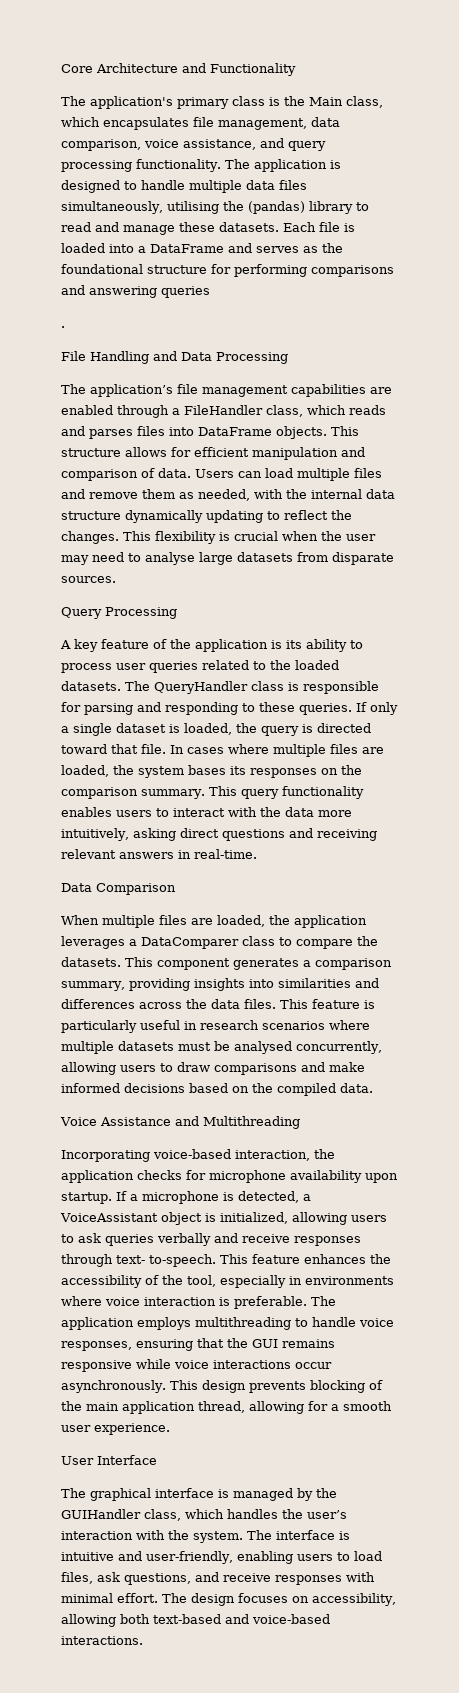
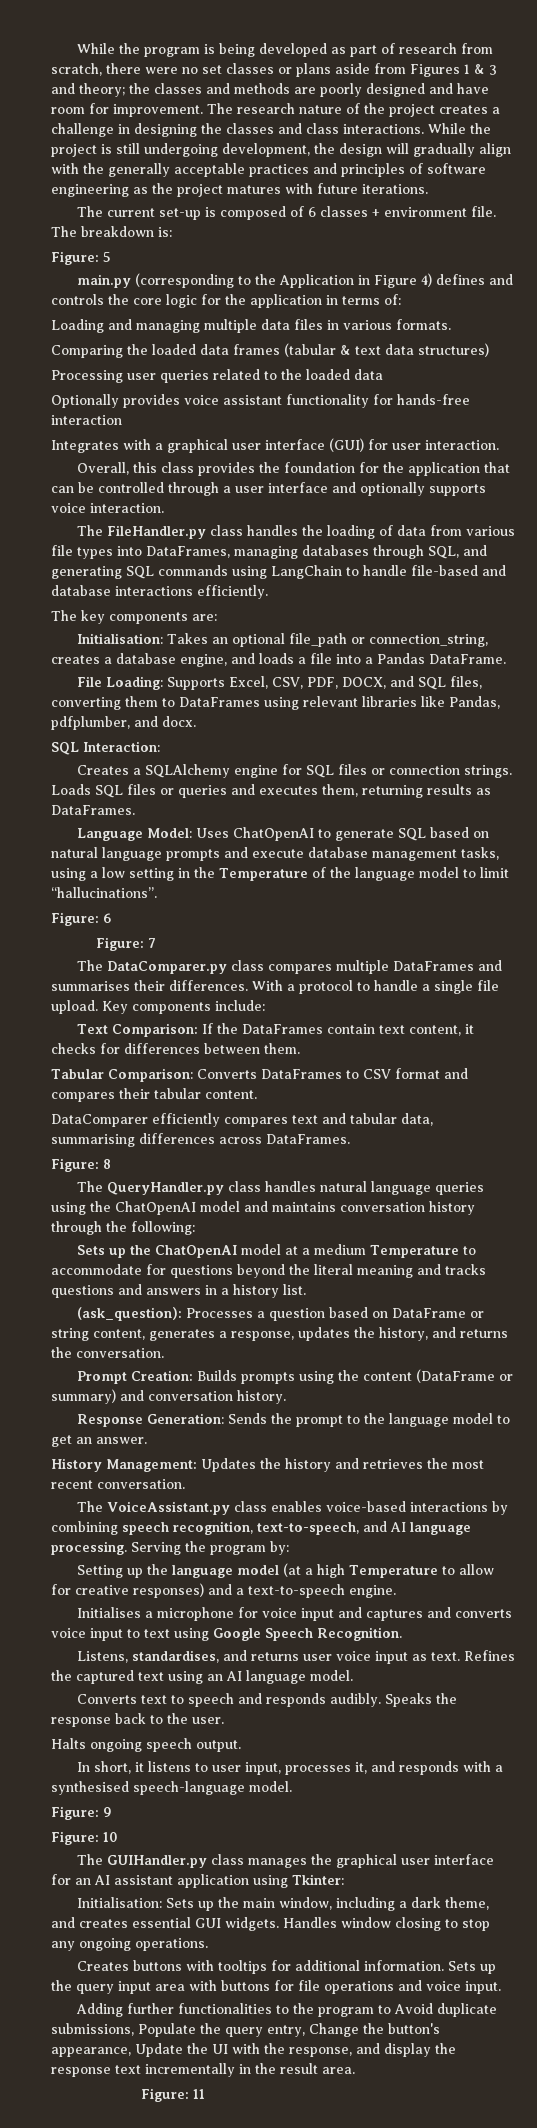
[61,63,296,76] [61,96,383,109] [61,117,340,130] [61,138,326,151] [61,159,341,172] [61,180,307,193] [61,201,369,214] [61,222,355,235] [61,243,343,253] [61,264,394,277] [61,285,210,298] [61,326,65,328] [61,351,288,364] [61,384,392,397] [61,405,386,418] [61,426,359,439] [61,447,365,460] [61,468,382,481] [61,489,395,501] [61,510,352,523] [61,531,376,544] [61,552,394,565] [61,576,116,583] [61,607,177,619] [60,639,363,652] [61,663,112,673] Core Architecture and Functionality // The application's primary class is the Main class, which encapsulates file management, data comparison, voice assistance, and query processing functionality. The application is designed to handle multiple data files simultaneously, utilising the (pandas) library to read and manage these datasets. Each file is loaded into a DataFrame and serves as the foundational structure for performing comparisons and answering queries // . // File Handling and Data Processing // The application’s file management capabilities are enabled through a FileHandler class, which reads and parses files into DataFrame objects. This structure allows for efficient manipulation and comparison of data. Users can load multiple files and remove them as needed, with the internal data structure dynamically updating to reflect the changes. This flexibility is crucial when the user may need to analyse large datasets from disparate sources. // Query Processing // A key feature of the application is its ability to process -> [76,43,493,57] [51,63,497,77] [51,83,489,97] [51,103,500,117] [51,123,491,137] [51,143,511,157] [51,163,486,177] [51,183,428,197] [76,206,496,220] [51,226,172,237] [51,251,111,265] [76,273,513,288] [51,294,401,308] [51,319,451,333] [51,343,489,358] [51,370,123,383] While the program is being developed as part of research from scratch, there were no set classes or plans aside from Figures 1 & 3 and theory; the classes and methods are poorly designed and have room for improvement. The research nature of the project creates a challenge in designing the classes and class interactions. While the project is still undergoing development, the design will gradually align with the generally acceptable practices and principles of software engineering as the project matures with future iterations. // The current set-up is composed of 6 classes + environment file. The breakdown is: // Figure: 5 // main.py (corresponding to the Application in Figure 4) defines and controls the core logic for the application in terms of: // Loading and managing multiple data files in various formats. // Comparing the loaded data frames (tabular & text data structures) // Processing
[61,681,379,694] [61,702,398,715] [61,723,371,736] [61,744,384,757] [61,765,362,778] [61,786,364,799] [61,807,352,817] [61,828,377,841] [61,849,257,859] [61,883,176,895] [61,915,367,928] [61,936,378,949] [61,957,392,970] [61,978,379,991] [61,999,375,1009] [61,1020,370,1033] [61,1041,382,1054] [61,1062,365,1075] [61,1083,373,1096] [60,1116,300,1129] [61,1149,335,1162] [61,1170,398,1183] [61,1191,311,1204] [60,1212,387,1225] [61,1233,361,1246] [61,1254,391,1267] [61,1275,394,1288] [61,1296,336,1309] [61,1317,394,1330] [61,1338,335,1351] [61,1359,332,1372] [61,1380,383,1393] [61,1401,392,1414] [61,1423,170,1435] [61,1455,157,1465] [61,1488,337,1501] [61,1509,347,1521] [61,1530,350,1543] [61,1551,382,1564] [61,1572,375,1585] [61,1593,396,1606] [61,1614,330,1627] [61,1636,143,1645] datasets. The QueryHandler class is responsible for parsing and responding to these queries. If only a single dataset is loaded, the query is directed toward that file. In cases where multiple files are loaded, the system bases its responses on the comparison summary. This query functionality enables users to interact with the data more intuitively, asking direct questions and receiving relevant answers in real-time. // Data Comparison // When multiple files are loaded, the application leverages a DataComparer class to compare the datasets. This component generates a comparison summary, providing insights into similarities and differences across the data files. This feature is particularly useful in research scenarios where multiple datasets must be analysed concurrently, allowing users to draw comparisons and make informed decisions based on the compiled data. // Voice Assistance and Multithreading // Incorporating voice-based interaction, the application checks for microphone availability upon startup. If a microphone is detected, a VoiceAssistant object is initialized, allowing users to ask queries verbally and receive responses through text- to-speech. This feature enhances the accessibility of the tool, especially in environments where voice interaction is preferable. The application employs multithreading to handle voice responses, ensuring that the GUI remains responsive while voice interactions occur asynchronously. This design prevents blocking of the main application thread, allowing for a smooth user experience. // User Interface // The graphical interface is managed by the GUIHandler class, which handles the user’s interaction with the system. The interface is intuitive and user-friendly, enabling users to load files, ask questions, and receive responses with minimal effort. The design focuses on accessibility, allowing both text-based and voice-based interactions. -> [354,369,383,380] [51,394,470,408] [51,415,122,425] [51,438,499,453] [76,462,510,476] [51,482,486,496] [51,503,164,513] [76,525,515,539] [51,545,487,559] [51,565,506,579] [51,585,268,599] [51,610,217,624] [76,633,488,647] [51,653,506,667] [76,676,482,690] [51,696,500,710] [51,716,196,730] [51,741,160,755] [76,764,512,778] [51,784,491,798] [51,805,135,815] [76,827,489,841] [51,847,499,861] [51,867,509,881] [51,887,157,898] [51,912,111,926] [95,937,156,951] [76,960,502,974] [51,980,499,994] [51,1000,265,1014] [76,1023,474,1037] [51,1043,300,1054] [51,1068,468,1082] [51,1088,257,1102] [51,1113,433,1127] [51,1133,350,1147] [51,1158,111,1172] [76,1181,484,1195] [51,1201,475,1215] [51,1221,195,1235] [76,1244,476,1258] [51,1264,486,1278] [51,1284,306,1298] [76,1307,484,1321] [51,1327,508,1341] [51,1347,164,1358] [76,1369,513,1384] [51,1389,286,1404] [76,1413,510,1427] [51,1435,147,1447] [51,1458,484,1472] [51,1479,185,1489] [76,1501,508,1515] [51,1521,471,1535] [51,1541,289,1555] [76,1563,494,1578] [51,1583,396,1598] [76,1607,512,1621] [51,1627,402,1641] [76,1650,515,1664] [51,1670,353,1684] [76,1693,457,1707] [51,1713,224,1727] [51,1738,241,1752] [76,1761,503,1775] [51,1781,292,1795] [51,1806,111,1820] [51,1831,117,1845] [76,1854,494,1868] [51,1874,344,1888] [76,1897,489,1911] [51,1917,490,1931] [51,1938,208,1951] [76,1960,496,1974] [51,1980,501,1994] [75,2003,497,2017] [51,2023,440,2037] [51,2043,456,2057] [51,2063,355,2077] [140,2088,205,2102] data // Optionally provides voice assistant functionality for hands-free interaction // Integrates with a graphical user interface (GUI) for user interaction. // Overall, this class provides the foundation for the application that can be controlled through a user interface and optionally supports voice interaction. // The FileHandler.py class handles the loading of data from various file types into DataFrames, managing databases through SQL, and generating SQL commands using LangChain to handle file-based and database interactions efficiently. // The key components are: // Initialisation: Takes an optional file_path or connection_string, creates a database engine, and loads a file into a Pandas DataFrame. // File Loading: Supports Excel, CSV, PDF, DOCX, and SQL files, converting them to DataFrames using relevant libraries like Pandas, pdfplumber, and docx. // SQL Interaction: // Creates a SQLAlchemy engine for SQL files or connection strings. Loads SQL files or queries and executes them, returning results as DataFrames. // Language Model: Uses ChatOpenAI to generate SQL based on natural language prompts and execute database management tasks, using a low setting in the Temperature of the language model to limit “hallucinations”. // Figure: 6 // Figure: 7 // The DataComparer.py class compares multiple DataFrames and summarises their differences. With a protocol to handle a single file upload. Key components include: // Text Comparison: If the DataFrames contain text content, it checks for differences between them. // Tabular Comparison: Converts DataFrames to CSV format and compares their tabular content. // DataComparer efficiently compares text and tabular data, summarising differences across DataFrames. // Figure: 8 // The QueryHandler.py class handles natural language queries using the ChatOpenAI model and maintains conversation history through the following: // Sets up the ChatOpenAI model at a medium Temperature to accommodate for questions beyond the literal meaning and tracks questions and answers in a history list. // (ask_question): Processes a question based on DataFrame or string content, generates a response, updates the history, and returns the conversation. // Prompt Creation: Builds prompts using the content (DataFrame or summary) and conversation history. // Response Generation: Sends the prompt to the language model to get an answer. // History Management: Updates the history and retrieves the most recent conversation. // The VoiceAssistant.py class enables voice-based interactions by combining speech recognition, text-to-speech, and AI language processing. Serving the program by: // Setting up the language model (at a high Temperature to allow for creative responses) and a text-to-speech engine. // Initialises a microphone for voice input and captures and converts voice input to text using Google Speech Recognition. // Listens, standardises, and returns user voice input as text. Refines the captured text using an AI language model. // Converts text to speech and responds audibly. Speaks the response back to the user. // Halts ongoing speech output. // In short, it listens to user input, processes it, and responds with a synthesised speech-language model. // Figure: 9 // Figure: 10 // The GUIHandler.py class manages the graphical user interface for an AI assistant application using Tkinter: // Initialisation: Sets up the main window, including a dark theme, and creates essential GUI widgets. Handles window closing to stop any ongoing operations. // Creates buttons with tooltips for additional information. Sets up the query input area with buttons for file operations and voice input. // Adding further functionalities to the program to Avoid duplicate submissions, Populate the query entry, Change the button's appearance, Update the UI with the response, and display the response text incrementally in the result area. // Figure: 11

